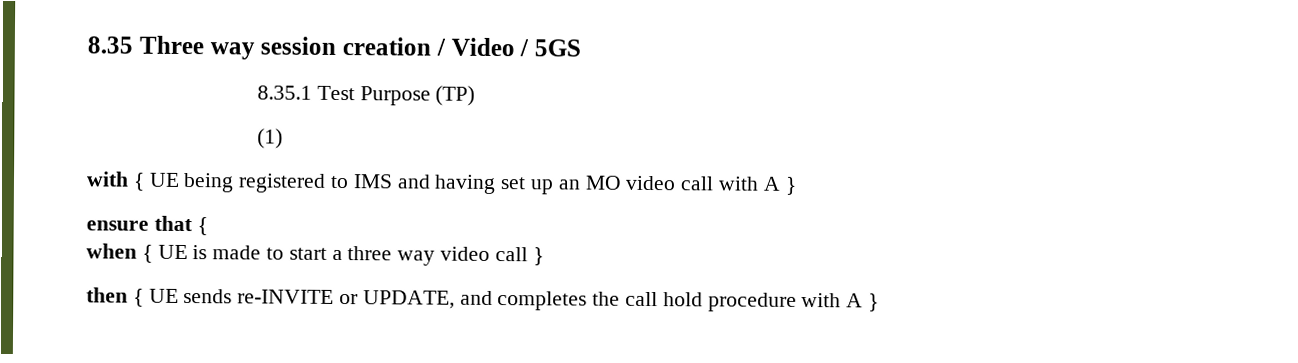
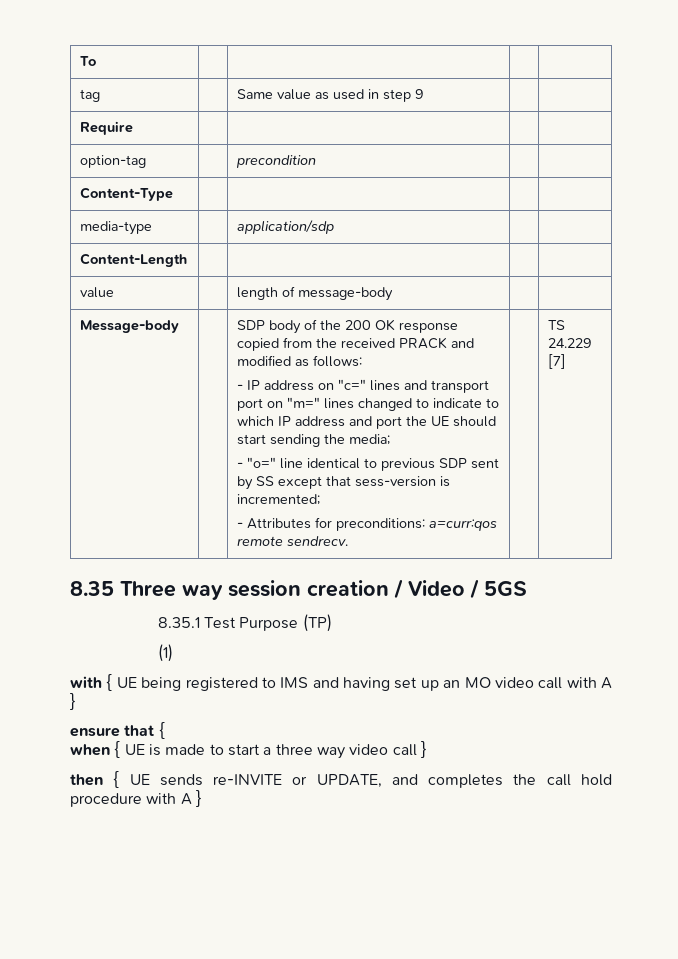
(87, 45) none -> [80,56,97,66] [80,89,101,102] [237,89,425,102] [80,121,134,135] [80,155,147,168] [236,155,317,168] [80,187,174,201] [80,221,153,235] [237,220,335,234] [80,253,188,267] [80,287,115,298] [237,286,394,301] [80,320,180,333] [237,319,459,334] [237,337,475,351] [237,355,363,367] [237,379,490,393] [237,397,500,411] [237,416,497,429] [237,434,391,447] [237,457,500,471] [237,476,451,490] [237,494,321,505] [237,517,498,531] [237,536,349,546] [548,320,566,330] [548,338,593,348] [548,354,567,369] To | | | | // tag | | Same value as used in step 9 | | // Require | | | | // option-tag | | precondition | | // Content-Type | | | | // media-type | | application/sdp | | // Content-Length | | | | // value | | length of message-body | | // Message-body | | SDP body of the 200 OK response copied from the received PRACK and modified as follows: // - IP address on "c=" lines and transport port on "m=" lines changed to indicate to which IP address and port the UE should start sending the media; // - "o=" line identical to previous SDP sent by SS except that sess-version is incremented; // - Attributes for preconditions: a=curr:qos remote sendrecv. | | TS 24.229 [7] //

